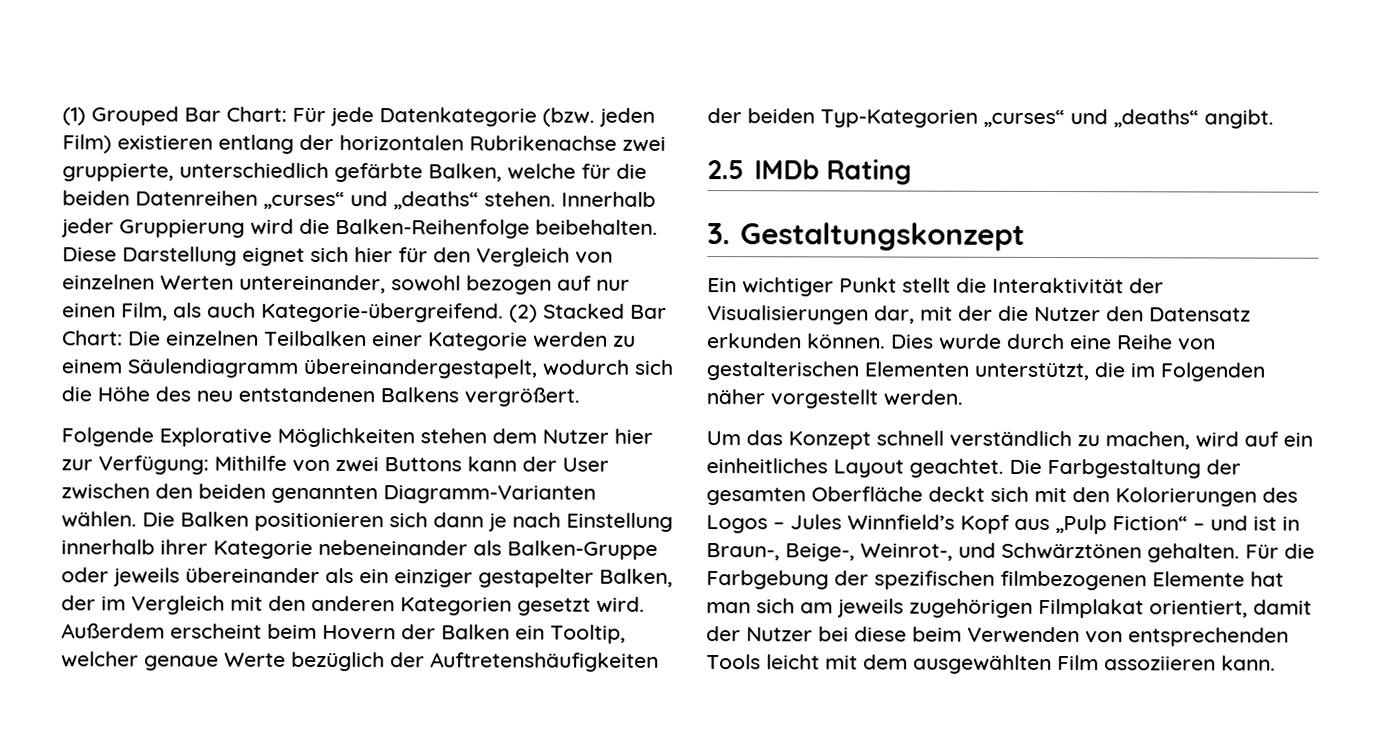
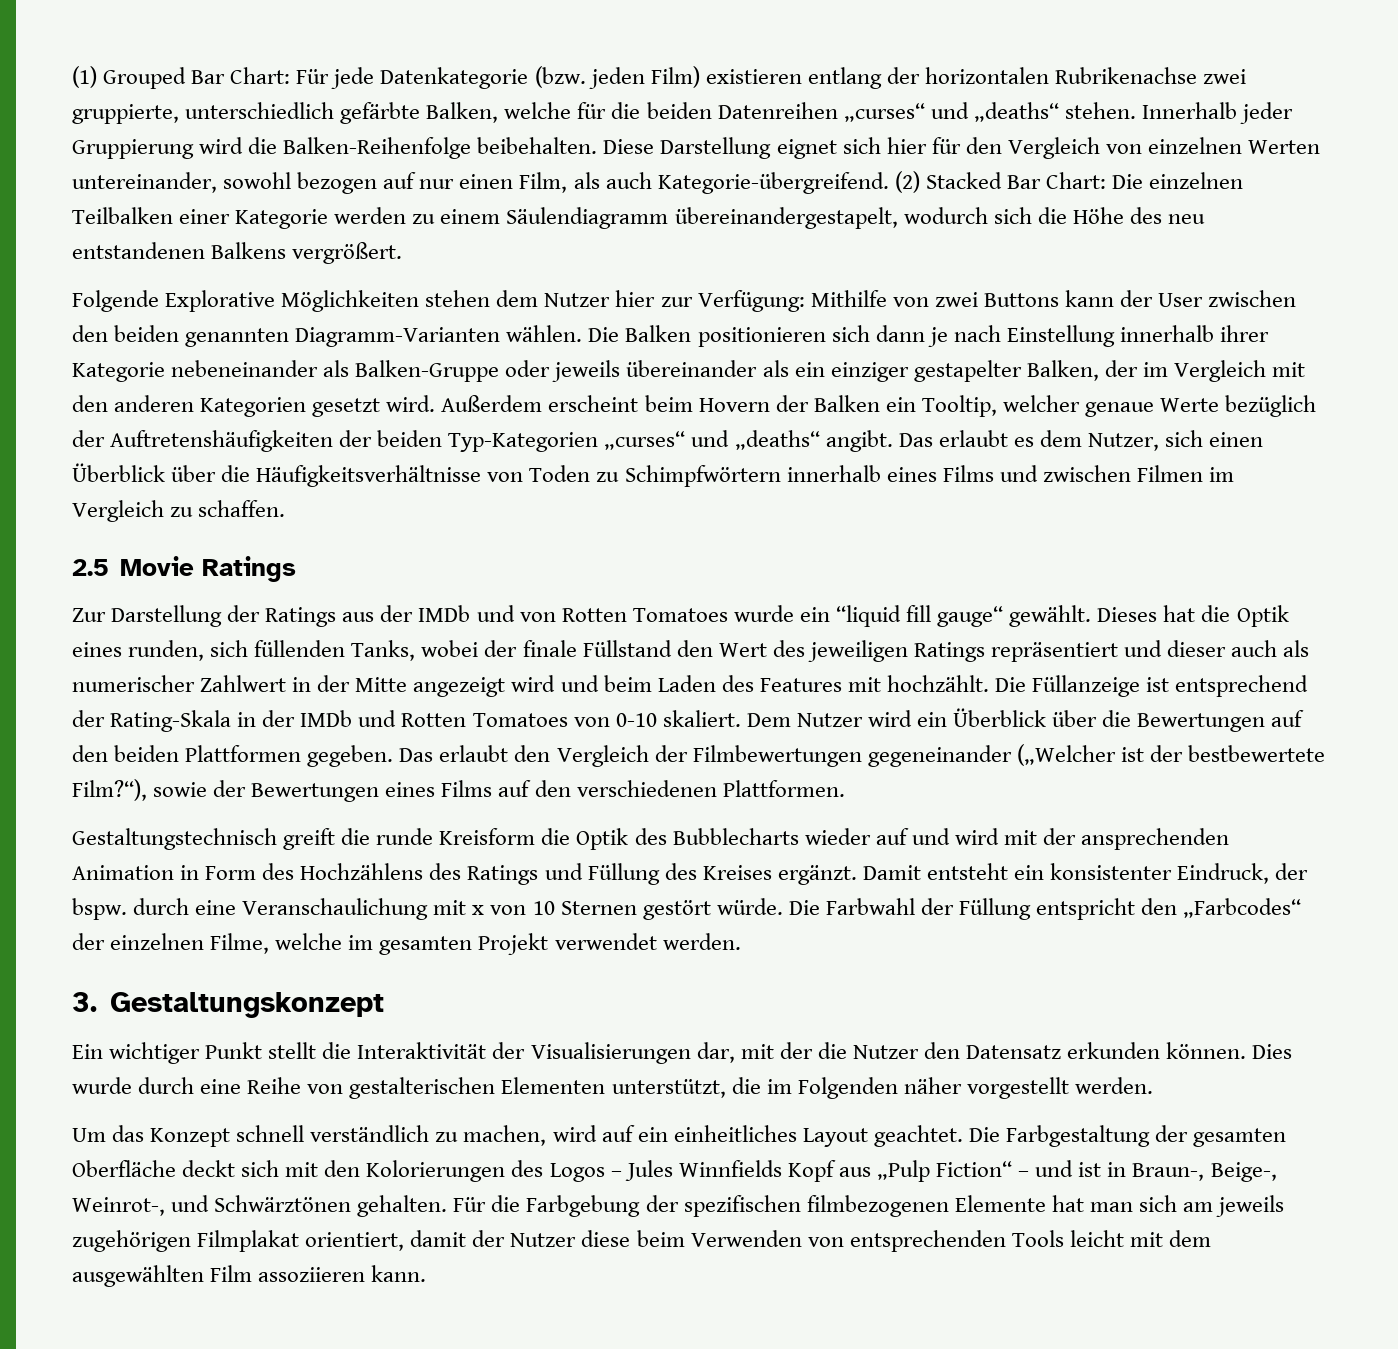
[707,158,912,185] // 2.5 IMDb Rating -> [898,430,1264,451] [72,463,1235,487] [72,500,286,522] [72,556,297,582] [72,605,1289,627] [72,640,1310,662] [72,675,1309,697] [72,708,1305,732] [72,744,1326,767] [72,779,845,802] [72,828,1230,850] [72,863,1309,885] [72,898,1302,920] [72,933,741,955] Das erlaubt es dem Nutzer, sich einen Überblick über die Häufigkeitsverhältnisse von Toden zu Schimpfwörtern innerhalb eines Films und zwischen Filmen im Vergleich zu schaffen. // 2.5 Movie Ratings // Zur Darstellung der Ratings aus der IMDb und von Rotten Tomatoes wurde ein “liquid fill gauge“ gewählt. Dieses hat die Optik eines runden, sich füllenden Tanks, wobei der finale Füllstand den Wert des jeweiligen Ratings repräsentiert und dieser auch als numerischer Zahlwert in der Mitte angezeigt wird und beim Laden des Features mit hochzählt. Die Füllanzeige ist entsprechend der Rating-Skala in der IMDb und Rotten Tomatoes von 0-10 skaliert. Dem Nutzer wird ein Überblick über die Bewertungen auf den beiden Plattformen gegeben. Das erlaubt den Vergleich der Filmbewertungen gegeneinander („Welcher ist der bestbewertete Film?“), sowie der Bewertungen eines Films auf den verschiedenen Plattformen. // Gestaltungstechnisch greift die runde Kreisform die Optik des Bubblecharts wieder auf und wird mit der ansprechenden Animation in Form des Hochzählens des Ratings und Füllung des Kreises ergänzt. Damit entsteht ein konsistenter Eindruck, der bspw. durch eine Veranschaulichung mit x von 10 Sternen gestört würde. Die Farbwahl der Füllung entspricht den „Farbcodes“ der einzelnen Filme, welche im gesamten Projekt verwendet werden.
[847,514,955,530] Winnfield’s -> [678,1160,782,1177] Winnfields
[818,626,849,642] bei -> (577, 1240) none

